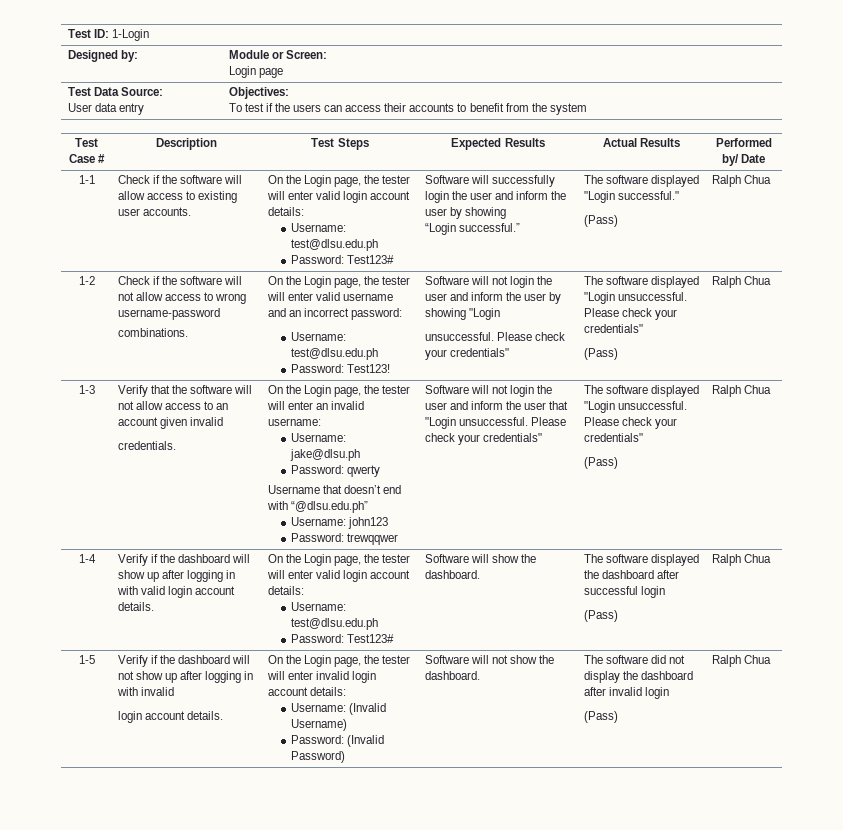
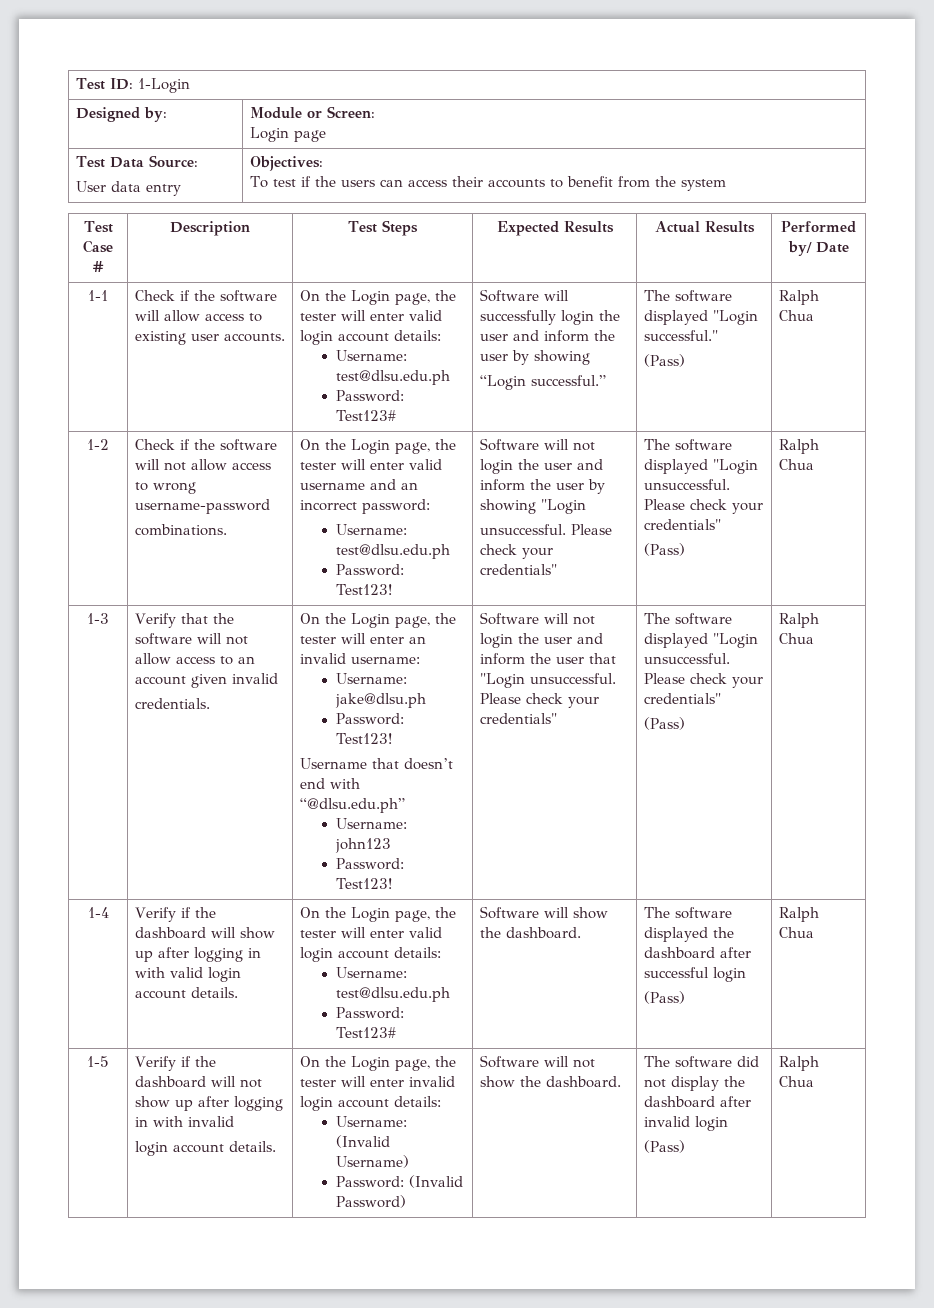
[346,465,380,477] qwerty -> [335,733,393,744] Test123!
[346,533,398,545] trewqqwer -> [335,878,393,889] Test123!

